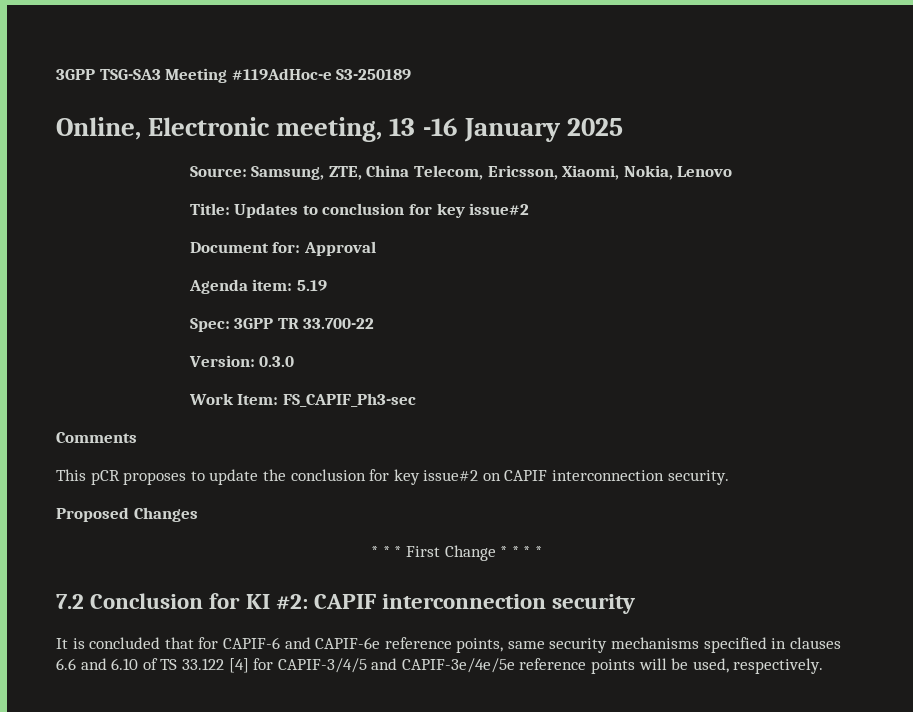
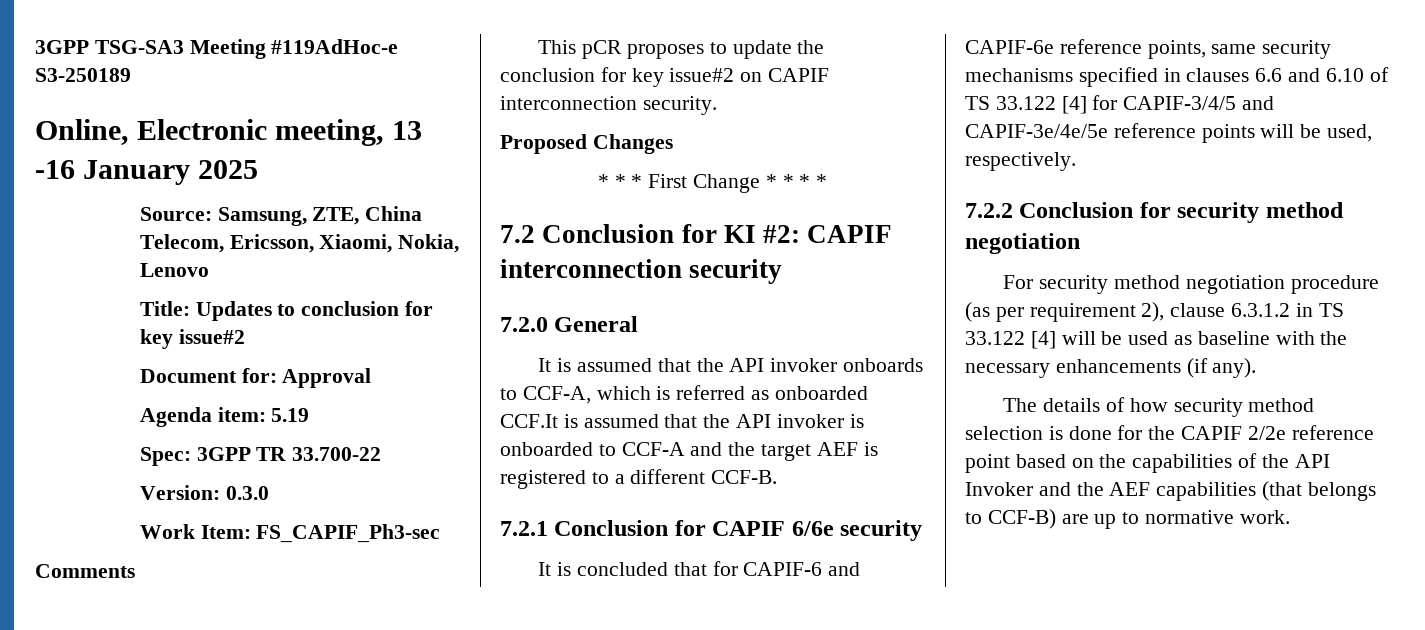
(636, 604) none -> [500,316,639,332] [538,358,923,372] [500,385,868,404] [500,414,864,428] [500,442,878,461] [500,469,778,489] [500,520,923,541] // 7.2.0 General // It is assumed that the API invoker onboards to CCF-A, which is referred as onboarded CCF.It is assumed that the API invoker is onboarded to CCF-A and the target AEF is registered to a different CCF-B. // 7.2.1 Conclusion for CAPIF 6/6e security
(824, 666) none -> [965,202,1344,223] [965,233,1080,254] [1003,275,1379,294] [965,302,1344,322] [965,331,1348,349] [965,358,1257,378] [1003,397,1315,417] [965,425,1374,440] [965,453,1330,473] [965,481,1376,501] [965,509,1290,529] // 7.2.2 Conclusion for security method negotiation // For security method negotiation procedure (as per requirement 2), clause 6.3.1.2 in TS 33.122 [4] will be used as baseline with the necessary enhancements (if any). // The details of how security method selection is done for the CAPIF 2/2e reference point based on the capabilities of the API Invoker and the AEF capabilities (that belongs to CCF-B) are up to normative work.

